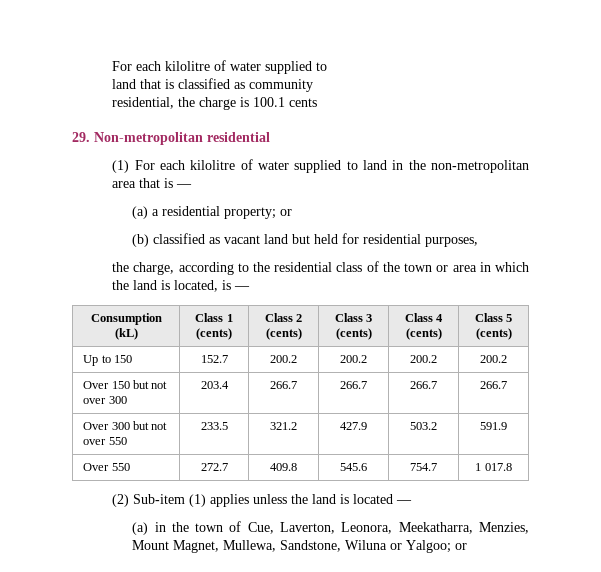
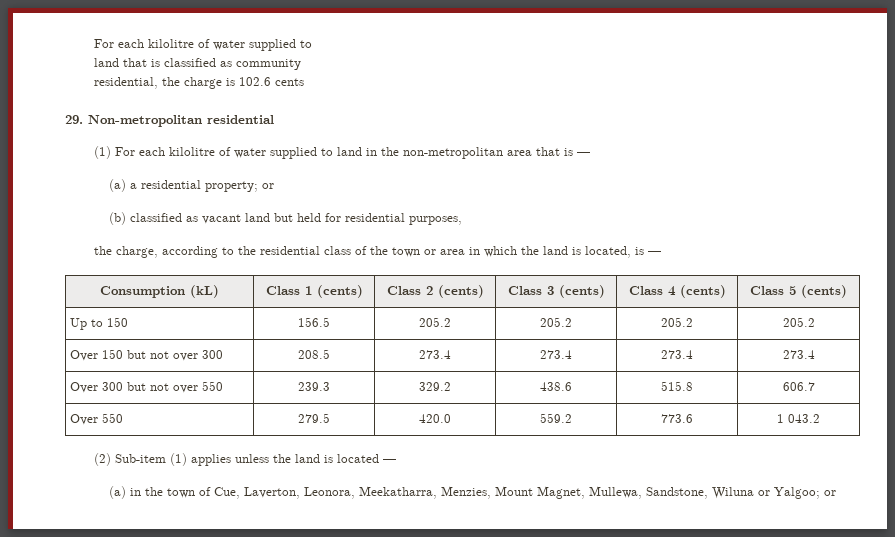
[253,97,286,107] 100.1 -> [239,77,272,86] 102.6
[200,355,228,363] [270,355,297,363] [340,355,367,363] [410,355,437,363] [480,355,507,363] 152.7 | 200.2 | 200.2 | 200.2 | 200.2 -> [298,317,330,327] [419,317,451,327] [540,317,572,327] [661,317,693,327] [782,317,815,327] 156.5 | 205.2 | 205.2 | 205.2 | 205.2
[200,381,229,389] [270,381,297,389] [340,381,367,389] [410,381,437,389] [480,381,507,389] 203.4 | 266.7 | 266.7 | 266.7 | 266.7 -> [298,349,330,359] [419,350,451,359] [540,350,572,359] [661,350,693,359] [782,350,815,359] 208.5 | 273.4 | 273.4 | 273.4 | 273.4
[200,422,228,430] [270,422,297,430] [340,422,367,430] [410,422,437,430] [480,422,507,430] [83,463,130,471] [200,463,228,471] [270,463,297,471] [340,463,367,471] [410,463,437,471] [475,463,512,471] 233.5 | 321.2 | 427.9 | 503.2 | 591.9 // Over 550 | 272.7 | 409.8 | 545.6 | 754.7 | 1 017.8 -> [298,382,330,391] [419,382,451,391] [540,382,572,391] [661,381,693,391] [782,382,815,391] [70,413,124,425] [298,413,330,423] [419,414,451,423] [540,413,572,423] [661,414,693,423] [777,414,820,423] 239.3 | 329.2 | 438.6 | 515.8 | 606.7 // Over 550 | 279.5 | 420.0 | 559.2 | 773.6 | 1 043.2

